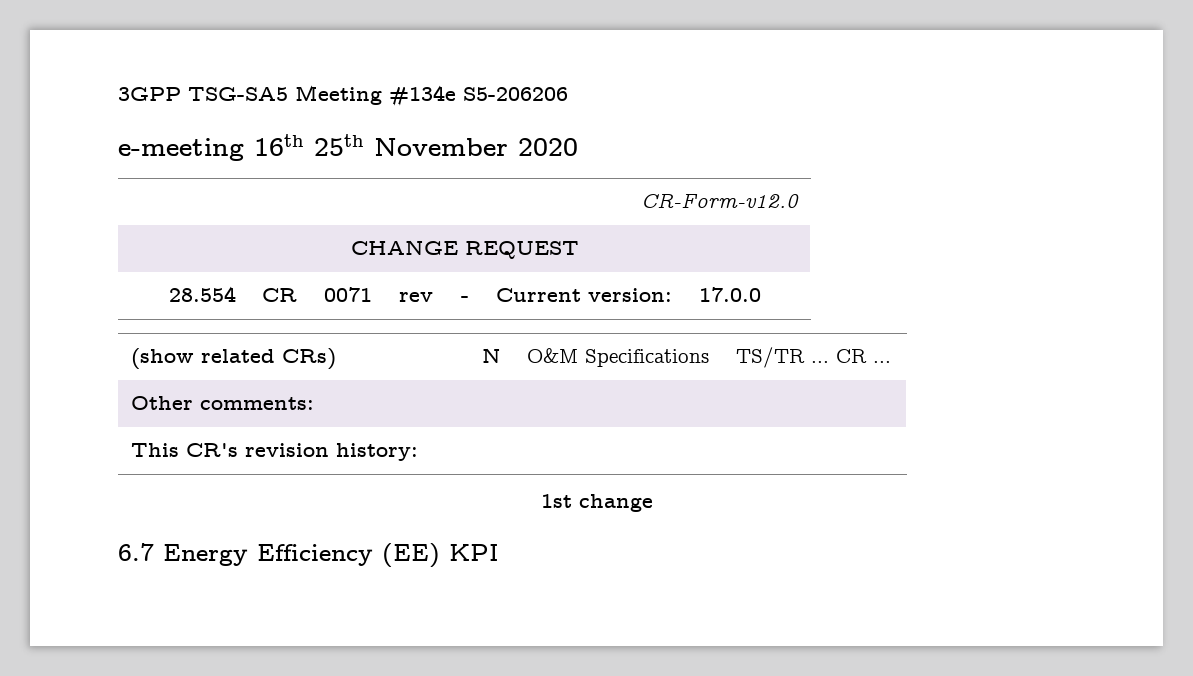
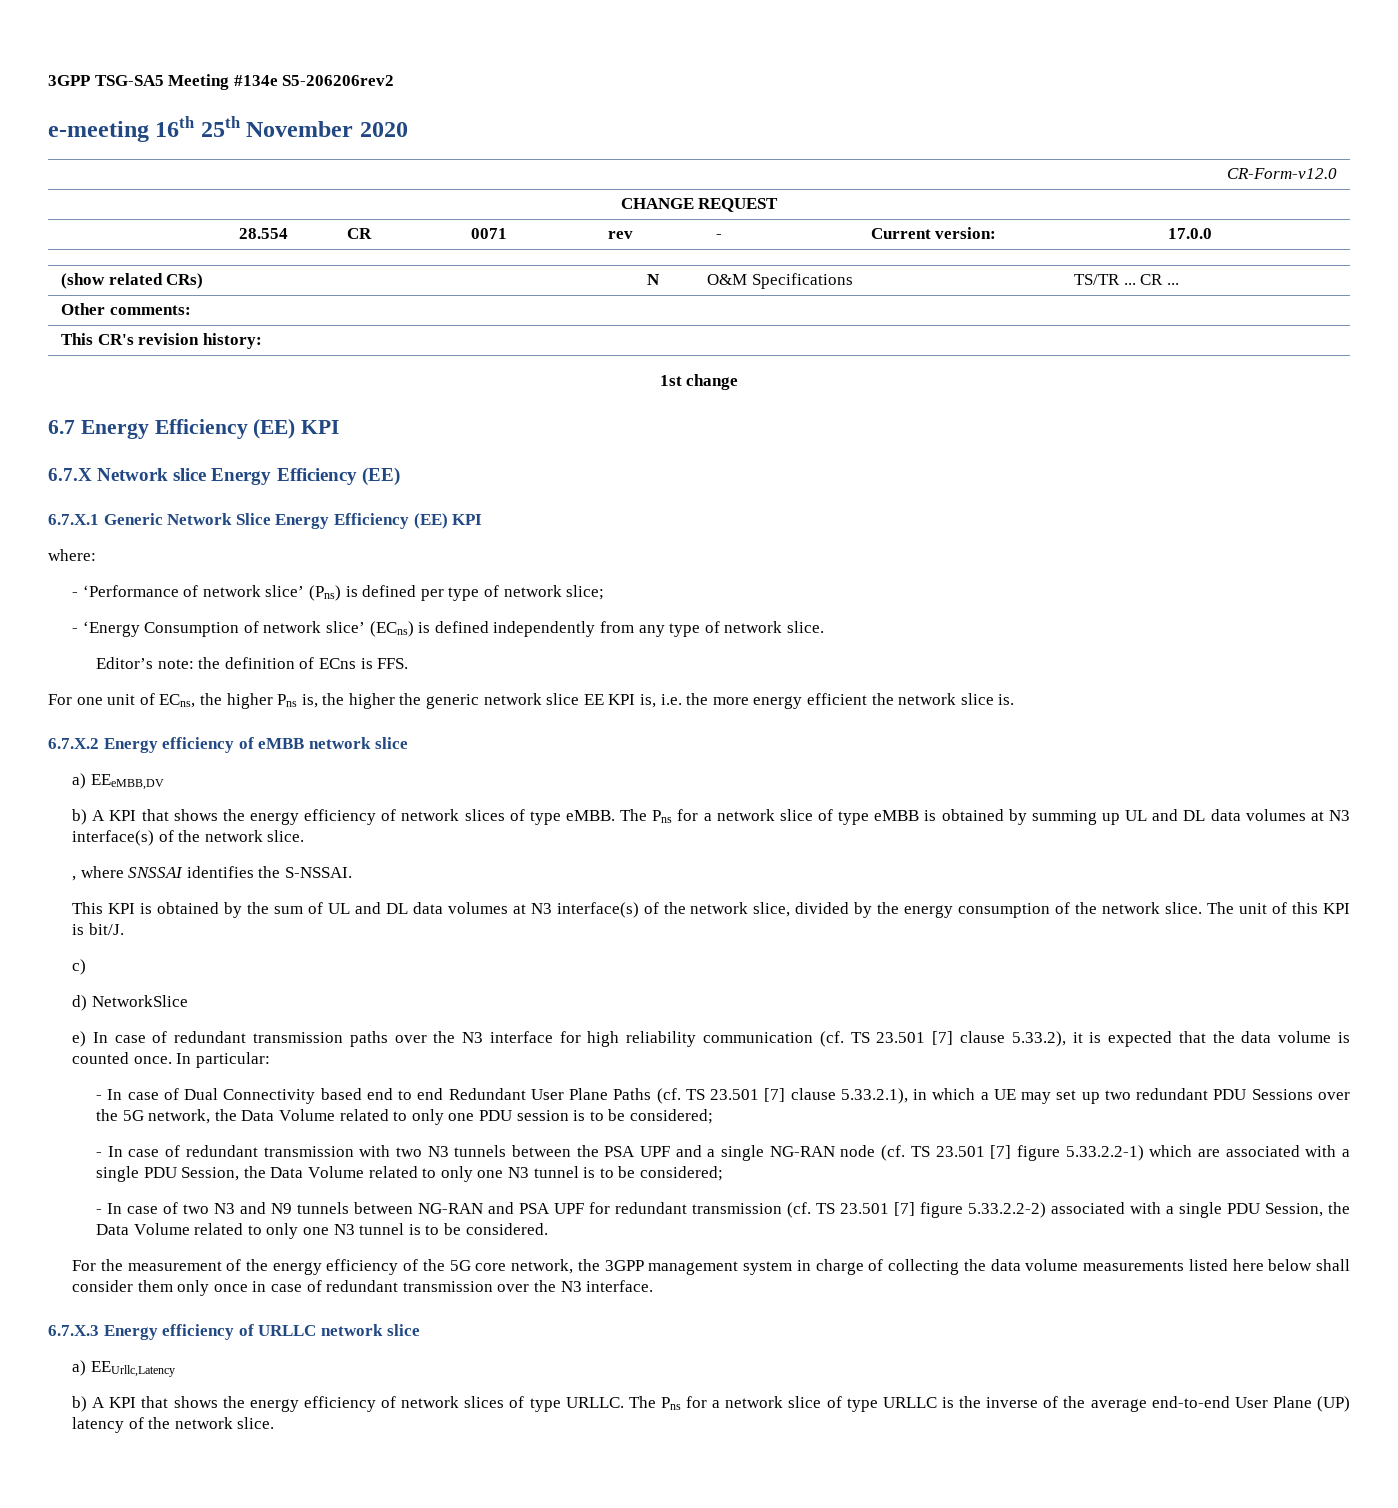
[463,87,568,101] S5-206206 -> [282,75,395,86] S5-206206rev2
(499, 552) none -> [48,467,400,486] [48,513,483,529] [48,549,96,561] [72,585,605,601] [72,621,824,637] [96,657,409,669] [48,693,1015,709] [48,737,408,753] [72,773,164,790] [72,809,1351,825] [72,830,305,846] [72,866,353,881] [72,902,1350,918] [72,923,124,935] [72,959,87,975] [72,995,188,1011] [72,1031,1351,1047] [72,1052,270,1068] [96,1088,1350,1104] [96,1109,713,1125] [96,1145,1350,1161] [96,1166,723,1182] [96,1202,1351,1218] [96,1223,548,1239] [72,1259,1350,1275] [72,1280,654,1296] [48,1324,420,1340] [72,1360,175,1377] [72,1396,1350,1412] [72,1417,275,1433] // 6.7.X Network slice Energy Efficiency (EE) // 6.7.X.1 Generic Network Slice Energy Efficiency (EE) KPI // where: // - ‘Performance of network slice’ (Pns) is defined per type of network slice; // - ‘Energy Consumption of network slice’ (ECns) is defined independently from any type of network slice. // Editor’s note: the definition of ECns is FFS. // For one unit of ECns, the higher Pns is, the higher the generic network slice EE KPI is, i.e. the more energy efficient the network slice is. // 6.7.X.2 Energy efficiency of eMBB network slice // a) EEeMBB,DV // b) A KPI that shows the energy efficiency of network slices of type eMBB. The Pns for a network slice of type eMBB is obtained by summing up UL and DL data volumes at N3 interface(s) of the network slice. // , where SNSSAI identifies the S-NSSAI. // This KPI is obtained by the sum of UL and DL data volumes at N3 interface(s) of the network slice, divided by the energy consumption of the network slice. The unit of this KPI is bit/J. // c) // d) NetworkSlice // e) In case of redundant transmission paths over the N3 interface for high reliability communication (cf. TS 23.501 [7] clause 5.33.2), it is expected that the data volume is counted once. In particular: // - In case of Dual Connectivity based end to end Redundant User Plane Paths (cf. TS 23.501 [7] clause 5.33.2.1), in which a UE may set up two redundant PDU Sessions over the 5G network, the Data Volume related to only one PDU session is to be considered; // - In case of redundant transmission with two N3 tunnels between the PSA UPF and a single NG-RAN node (cf. TS 23.501 [7] figure 5.33.2.2-1) which are associated with a single PDU Session, the Data Volume related to only one N3 tunnel is to be considered; // - In case of two N3 and N9 tunnels between NG-RAN and PSA UPF for redundant transmission (cf. TS 23.501 [7] figure 5.33.2.2-2) associated with a single PDU Session, the Data Volume related to only one N3 tunnel is to be considered. // For the measurement of the energy efficiency of the 5G core network, the 3GPP management system in charge of collecting the data volume measurements listed here below shall consider them only once in case of redundant transmission over the N3 interface. // 6.7.X.3 Energy efficiency of URLLC network slice // a) EEUrllc,Latency // b) A KPI that shows the energy efficiency of network slices of type URLLC. The Pns for a network slice of type URLLC is the inverse of the average end-to-end User Plane (UP) latency of the network slice.

